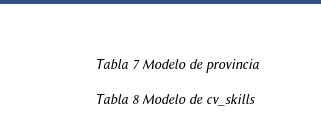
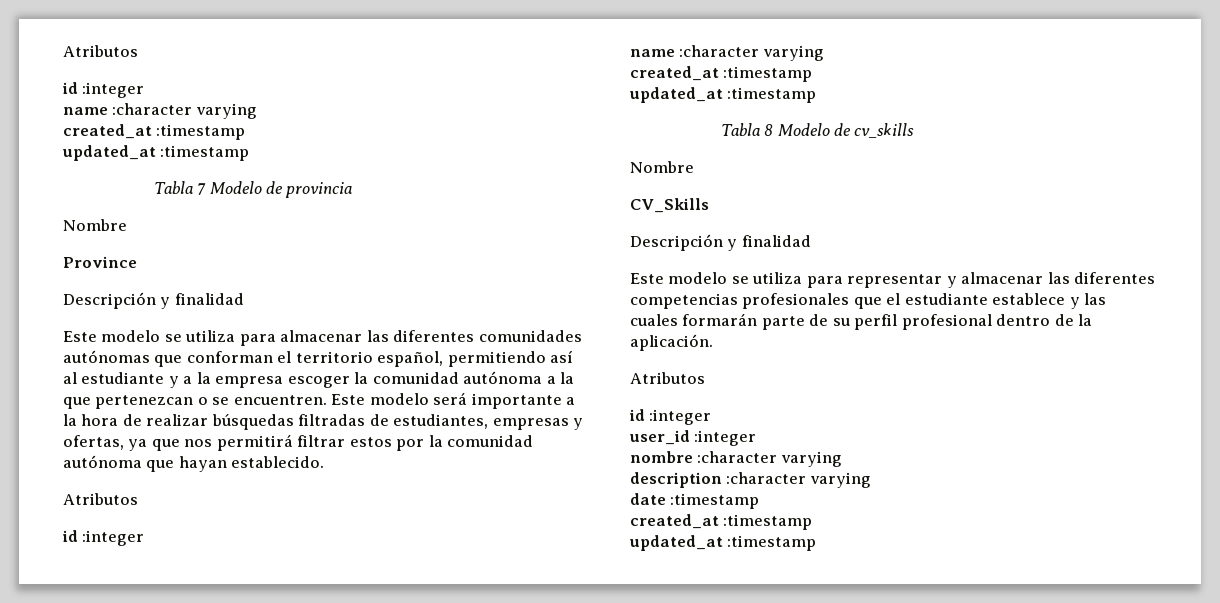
(95, 64) none -> [63,45,138,57] [62,82,145,98] [63,103,257,119] [63,124,246,140] [62,145,250,161] Atributos // id :integer // name :character varying // created_at :timestamp // updated_at :timestamp //
(260, 66) none -> [63,219,127,231] [63,256,137,268] [63,292,244,309] [63,330,582,346] [63,350,574,367] [63,371,575,388] [63,392,576,409] [63,414,584,430] [63,434,534,451] [63,455,325,472] [63,493,138,505] [62,530,145,546] [630,45,824,61] [630,66,813,82] [629,87,817,103] // Nombre // Province // Descripción y finalidad // Este modelo se utiliza para almacenar las diferentes comunidades autónomas que conforman el territorio español, permitiendo así al estudiante y a la empresa escoger la comunidad autónoma a la que pertenezcan o se encuentren. Este modelo será importante a la hora de realizar búsquedas filtradas de estudiantes, empresas y ofertas, ya que nos permitirá filtrar estos por la comunidad autónoma que hayan establecido. // Atributos // id :integer // name :character varying // created_at :timestamp // updated_at :timestamp
(256, 100) none -> [630,161,694,173] [630,198,709,213] [630,234,811,251] [630,272,1156,288] [630,293,1107,309] [630,313,1093,330] [630,334,713,351] [630,372,705,384] [629,409,712,425] [629,430,757,446] [630,451,842,467] [630,472,871,488] [630,493,760,509] [630,514,813,530] [629,535,817,551] // Nombre // CV_Skills // Descripción y finalidad // Este modelo se utiliza para representar y almacenar las diferentes competencias profesionales que el estudiante establece y las cuales formarán parte de su perfil profesional dentro de la aplicación. // Atributos // id :integer // user_id :integer // nombre :character varying // description :character varying // date :timestamp // created_at :timestamp // updated_at :timestamp

